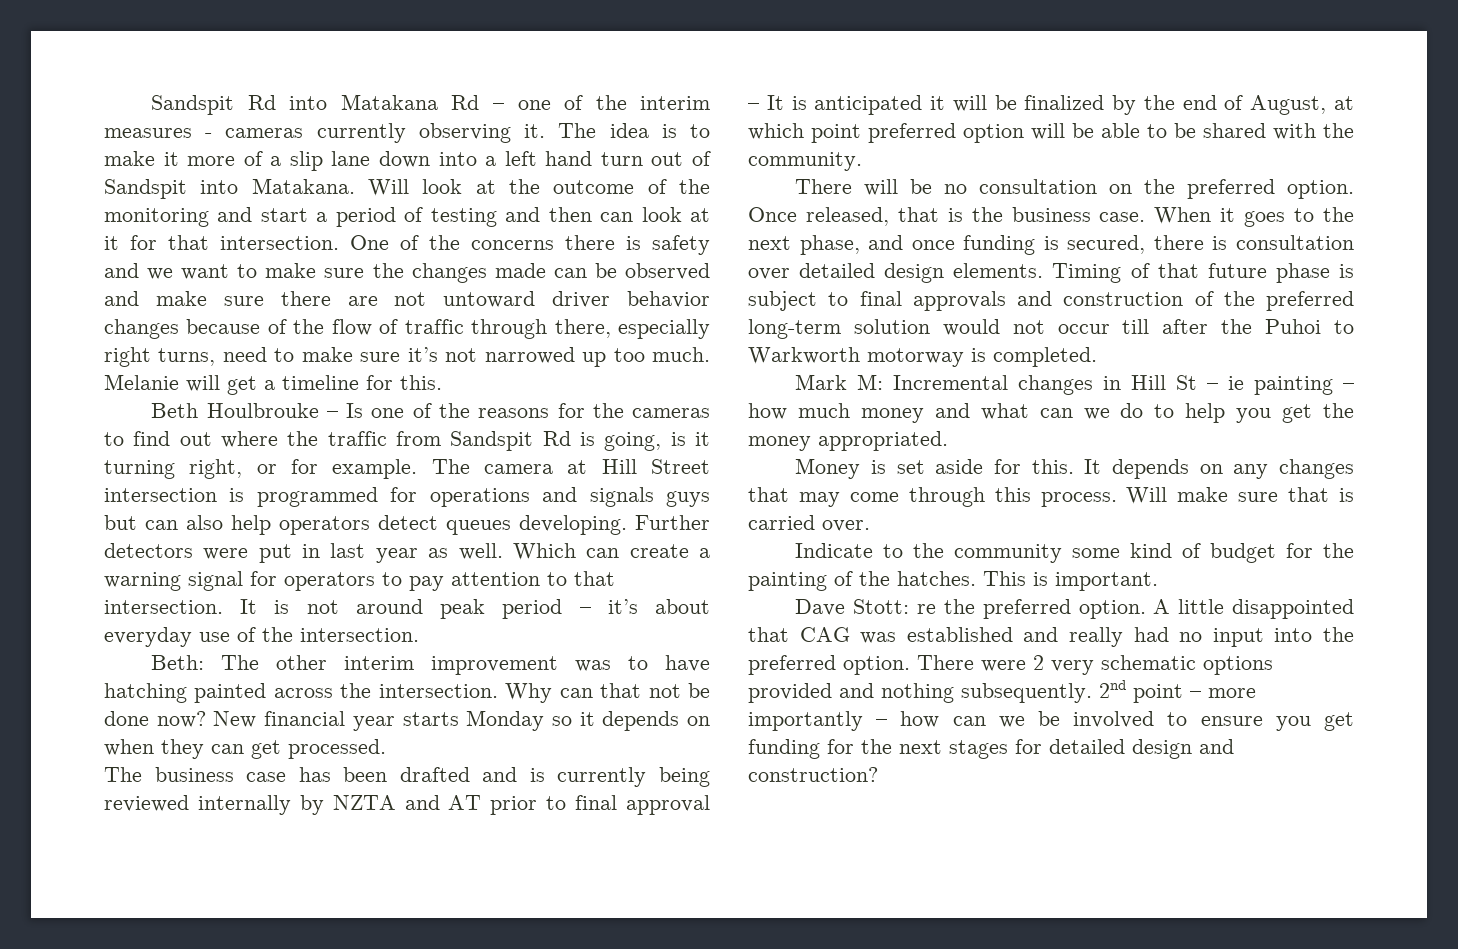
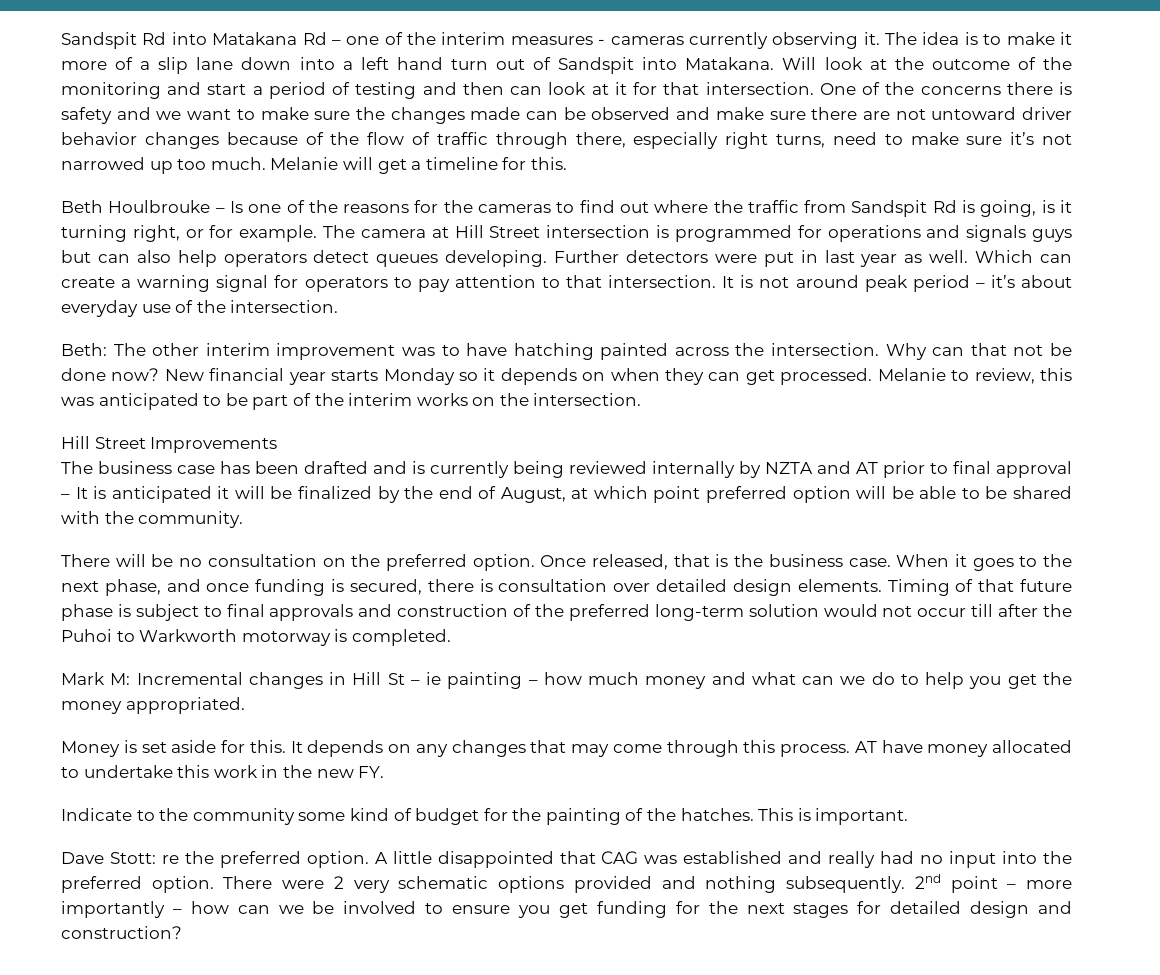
(386, 749) none -> [877,368,1073,384] [61,393,642,410] [61,436,278,453] Melanie to review, this was anticipated to be part of the interim works on the intersection. // Hill Street Improvements
[1126,487,1354,504] [748,515,870,532] Will make sure that is carried over. -> [854,740,1072,757] [61,765,385,778] AT have money allocated to undertake this work in the new FY.

